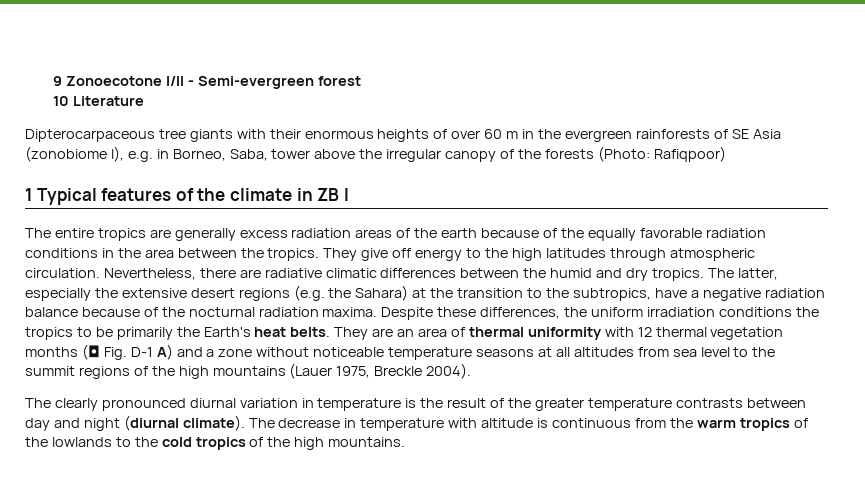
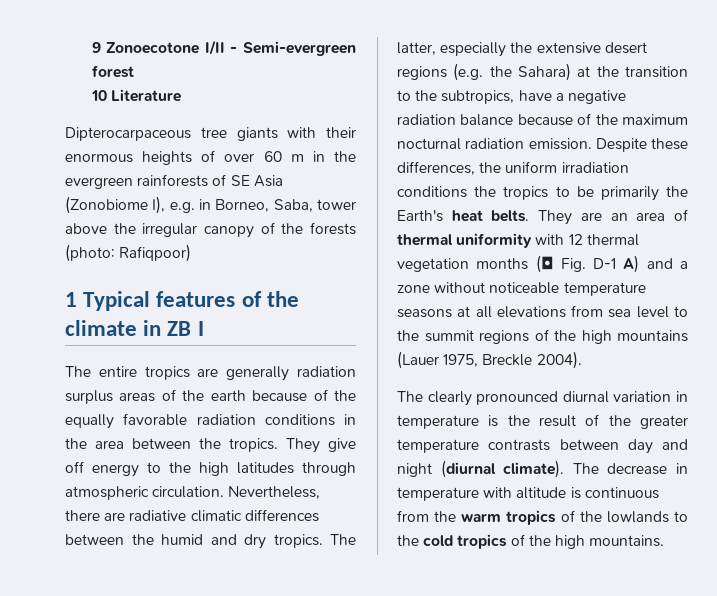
[25,146,107,162] (zonobiome -> [65,196,148,214] (Zonobiome
[597,146,650,162] (Photo: -> [65,244,115,262] (photo:
[239,228,352,238] excess radiation -> [297,366,356,377] [65,390,113,404] radiation surplus
(185, 312) none -> [622,114,688,125] maximum
[322,307,378,317] maxima. -> [528,138,592,150] emission.
[573,347,634,357] altitudes -> [496,306,566,318] elevations

